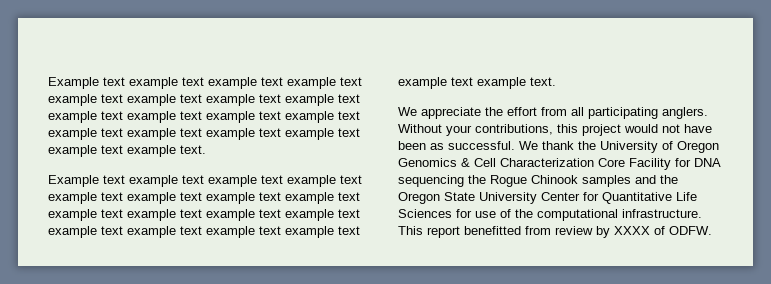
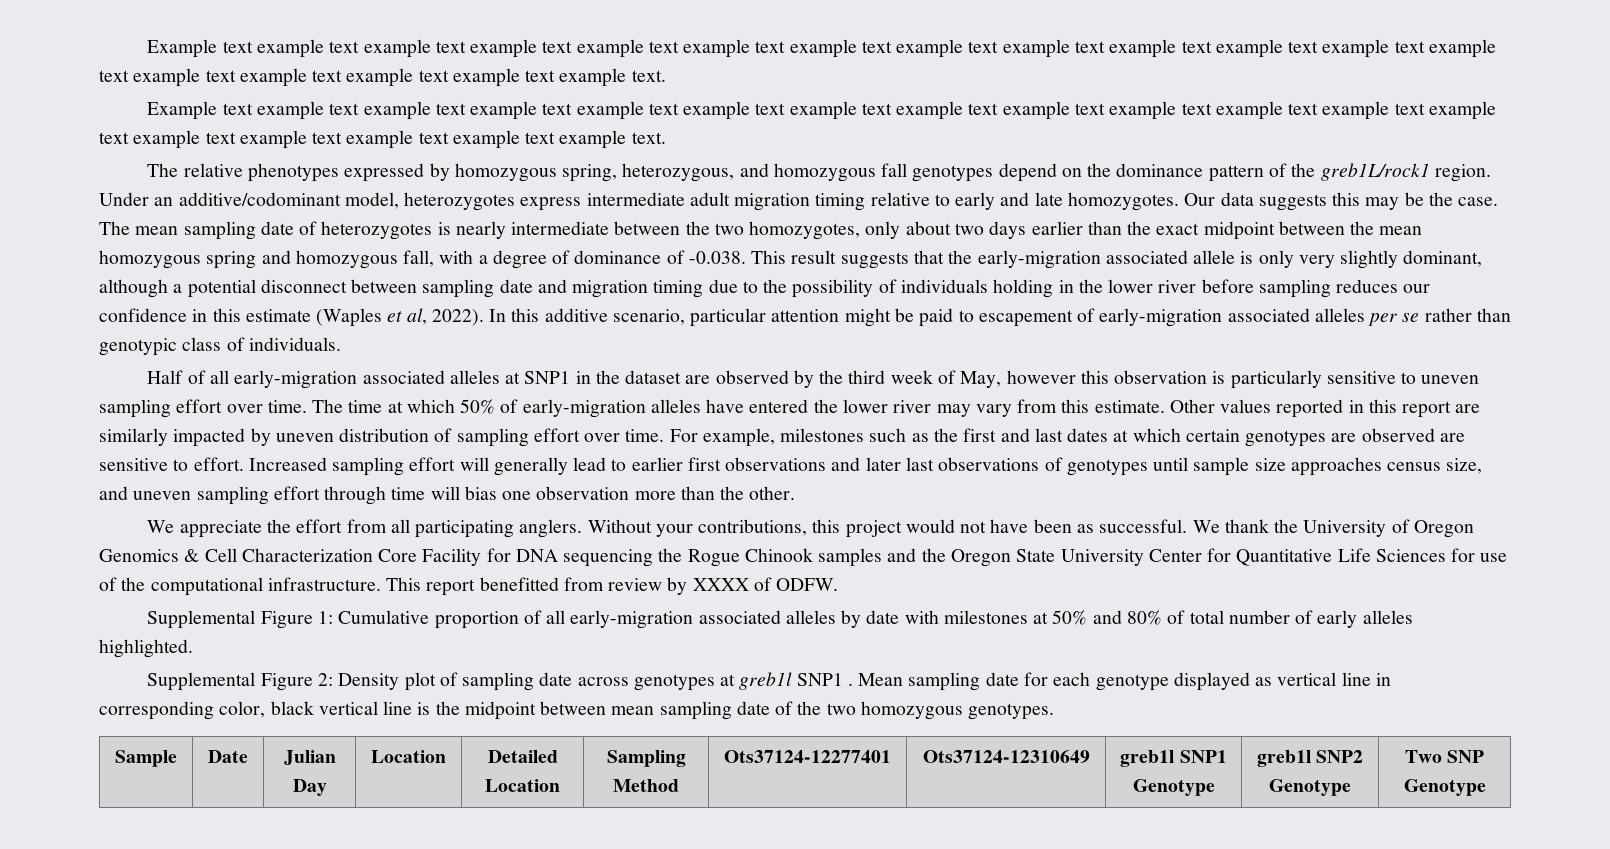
(556, 81) none -> [147,163,1491,182] [99,192,1499,211] [99,221,1423,240] [99,250,1483,269] [99,279,1431,298] [99,308,1511,327] [99,337,341,356] [147,370,1480,389] [99,399,1481,418] [99,428,1465,447] [99,457,1483,476] [99,486,796,505] // The relative phenotypes expressed by homozygous spring, heterozygous, and homozygous fall genotypes depend on the dominance pattern of the greb1L/rock1 region. Under an additive/codominant model, heterozygotes express intermediate adult migration timing relative to early and late homozygotes. Our data suggests this may be the case. The mean sampling date of heterozygotes is nearly intermediate between the two homozygotes, only about two days earlier than the exact midpoint between the mean homozygous spring and homozygous fall, with a degree of dominance of -0.038. This result suggests that the early-migration associated allele is only very slightly dominant, although a potential disconnect between sampling date and migration timing due to the possibility of individuals holding in the lower river before sampling reduces our confidence in this estimate (Waples et al, 2022). In this additive scenario, particular attention might be paid to escapement of early-migration associated alleles per se rather than genotypic class of individuals. // Half of all early-migration associated alleles at SNP1 in the dataset are observed by the third week of May, however this observation is particularly sensitive to uneven sampling effort over time. The time at which 50% of early-migration alleles have entered the lower river may vary from this estimate. Other values reported in this report are similarly impacted by uneven distribution of sampling effort over time. For example, milestones such as the first and last dates at which certain genotypes are observed are sensitive to effort. Increased sampling effort will generally lead to earlier first observations and later last observations of genotypes until sample size approaches census size, and uneven sampling effort through time will bias one observation more than the other.
(712, 230) none -> [147,610,1413,629] [99,639,193,658] [147,672,1391,691] [99,701,1055,720] [115,750,177,767] [208,750,248,763] [283,750,336,765] [292,779,327,796] [371,750,446,763] [487,750,558,763] [485,779,560,792] [606,750,686,767] [613,779,679,792] [724,750,891,763] [922,750,1090,763] [1120,750,1227,767] [1132,779,1215,796] [1256,750,1364,767] [1269,779,1351,796] [1404,750,1485,763] [1403,779,1486,796] // Supplemental Figure 1: Cumulative proportion of all early-migration associated alleles by date with milestones at 50% and 80% of total number of early alleles highlighted. // Supplemental Figure 2: Density plot of sampling date across genotypes at greb1l SNP1 . Mean sampling date for each genotype displayed as vertical line in corresponding color, black vertical line is the midpoint between mean sampling date of the two homozygous genotypes. // Sample | Date | Julian Day | Location | Detailed Location | Sampling Method | Ots37124-12277401 | Ots37124-12310649 | greb1l SNP1 Genotype | greb1l SNP2 Genotype | Two SNP Genotype

